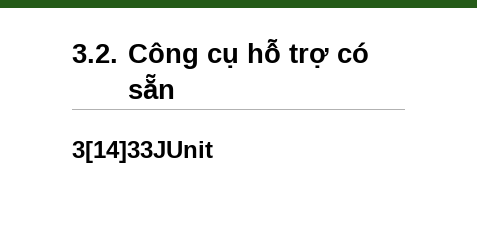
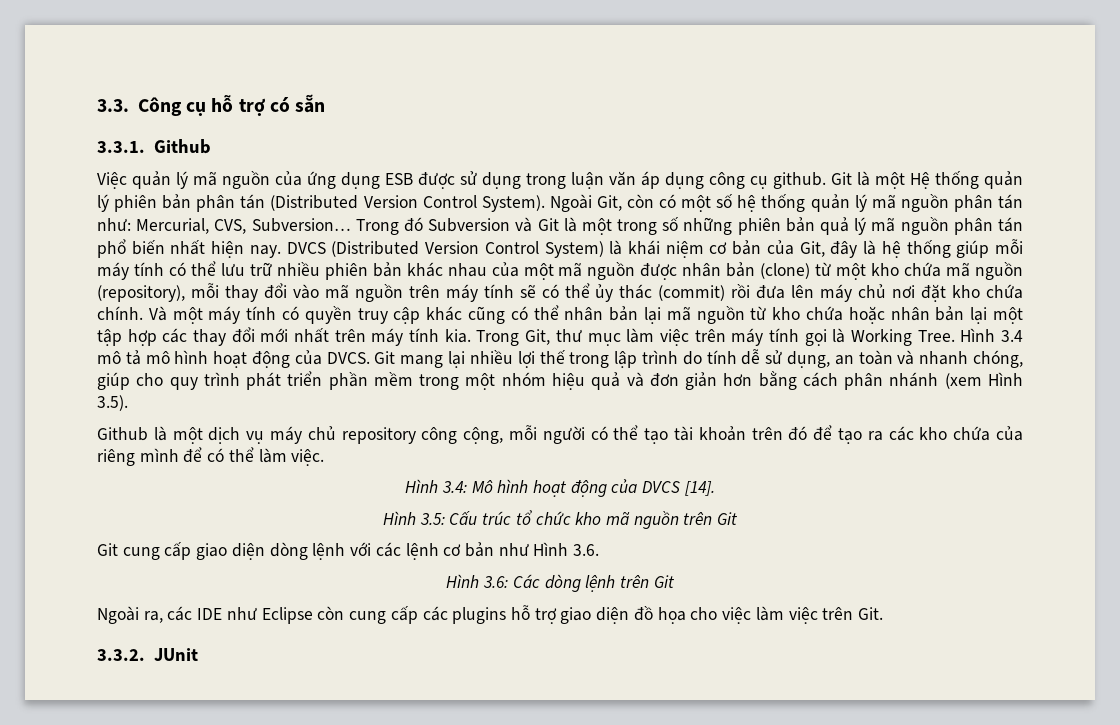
[72,44,118,63] 3.2. -> [97,99,129,112] 3.3.
[72,141,213,163] 3[14]33JUnit -> [97,139,211,154] [97,171,1023,189] [97,194,1024,212] [97,217,1023,235] [97,239,1024,258] [97,261,1024,280] [97,283,1024,302] [97,305,1023,324] [97,327,1023,346] [97,349,1023,368] [97,371,1023,390] [97,395,128,411] [97,425,1023,444] [97,447,325,466] [405,479,715,497] [382,510,739,529] [97,542,600,560] [446,574,675,592] [97,605,883,624] [97,648,198,661] 3.3.1. Github // Việc quản lý mã nguồn của ứng dụng ESB được sử dụng trong luận văn áp dụng công cụ github. Git là một Hệ thống quản lý phiên bản phân tán (Distributed Version Control System). Ngoài Git, còn có một số hệ thống quản lý mã nguồn phân tán như: Mercurial, CVS, Subversion… Trong đó Subversion và Git là một trong số những phiên bản quả lý mã nguồn phân tán phổ biến nhất hiện nay. DVCS (Distributed Version Control System) là khái niệm cơ bản của Git, đây là hệ thống giúp mỗi máy tính có thể lưu trữ nhiều phiên bản khác nhau của một mã nguồn được nhân bản (clone) từ một kho chứa mã nguồn (repository), mỗi thay đổi vào mã nguồn trên máy tính sẽ có thể ủy thác (commit) rồi đưa lên máy chủ nơi đặt kho chứa chính. Và một máy tính có quyền truy cập khác cũng có thể nhân bản lại mã nguồn từ kho chứa hoặc nhân bản lại một tập hợp các thay đổi mới nhất trên máy tính kia. Trong Git, thư mục làm việc trên máy tính gọi là Working Tree. Hình 3.4 mô tả mô hình hoạt động của DVCS. Git mang lại nhiều lợi thế trong lập trình do tính dễ sử dụng, an toàn và nhanh chóng, giúp cho quy trình phát triển phần mềm trong một nhóm hiệu quả và đơn giản hơn bằng cách phân nhánh (xem Hình 3.5). // Github là một dịch vụ máy chủ repository công cộng, mỗi người có thể tạo tài khoản trên đó để tạo ra các kho chứa của riêng mình để có thể làm việc. // Hình 3.4: Mô hình hoạt động của DVCS [14]. // Hình 3.5: Cấu trúc tổ chức kho mã nguồn trên Git // Git cung cấp giao diện dòng lệnh với các lệnh cơ bản như Hình 3.6. // Hình 3.6: Các dòng lệnh trên Git // Ngoài ra, các IDE như Eclipse còn cung cấp các plugins hỗ trợ giao diện đồ họa cho việc làm việc trên Git. // 3.3.2. JUnit

